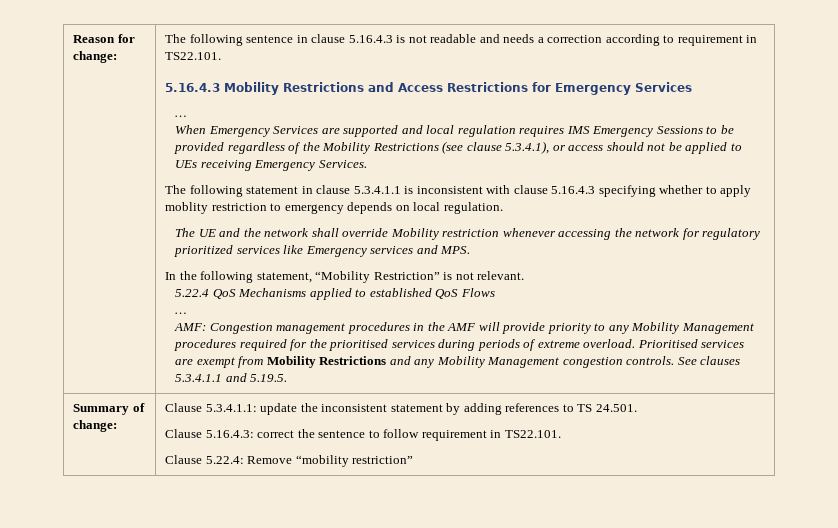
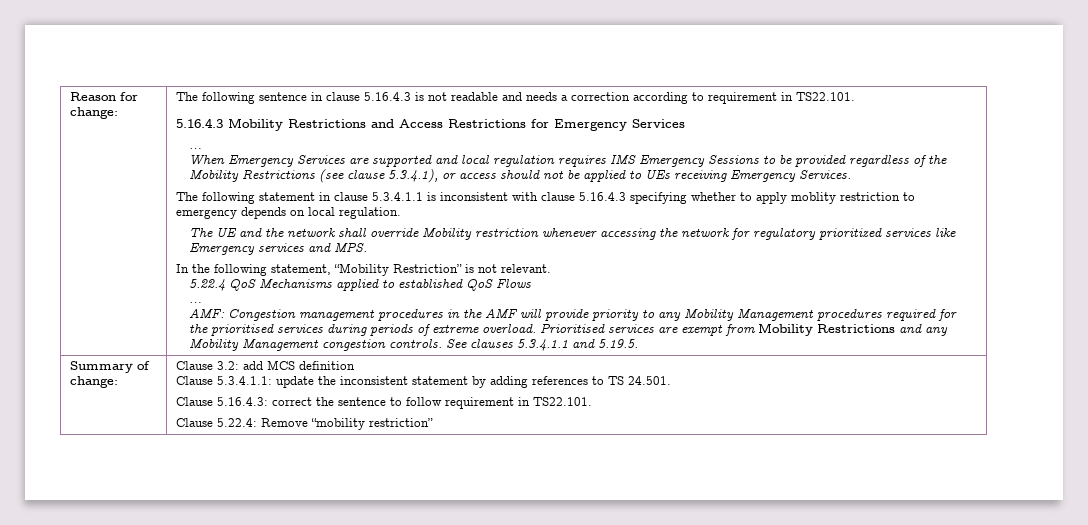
(203, 407) none -> [217,360,356,370] [176,376,214,385] 3.2: add MCS definition // Clause

